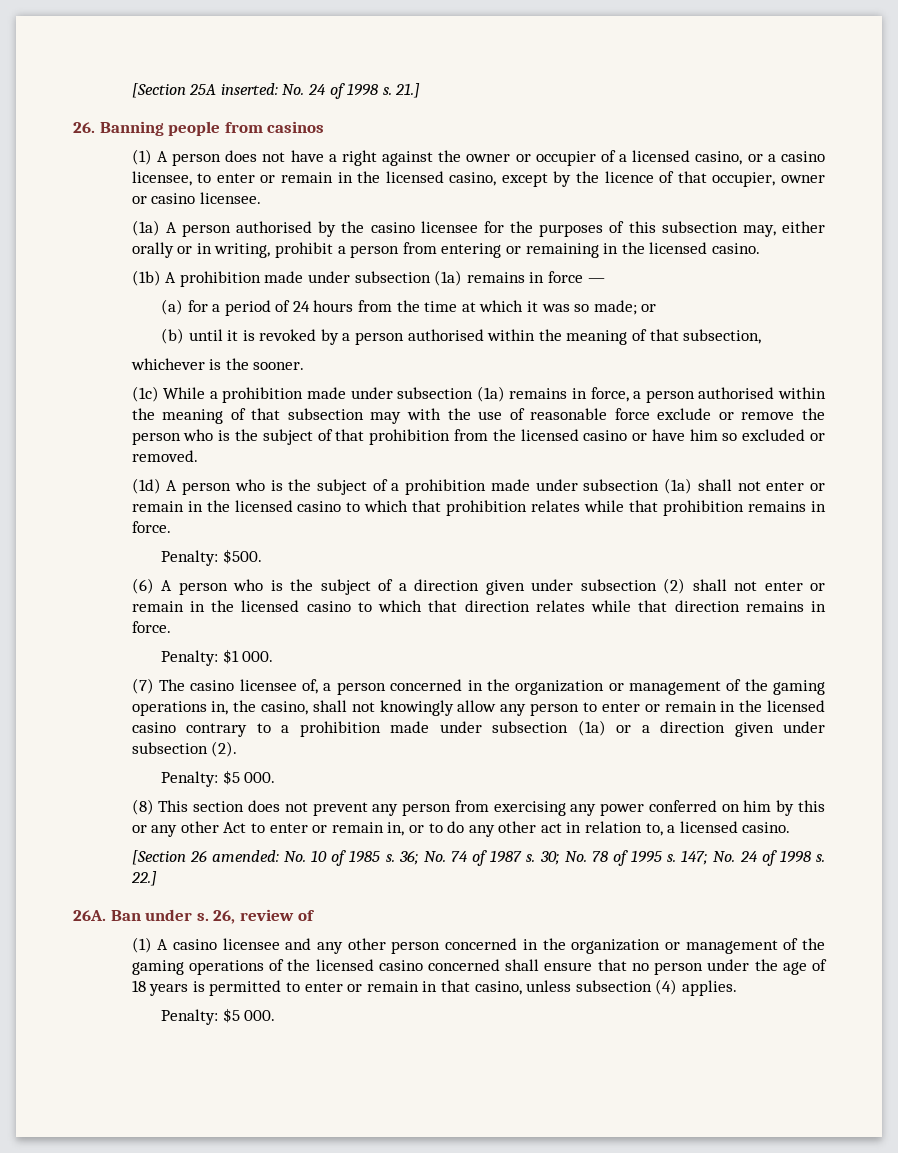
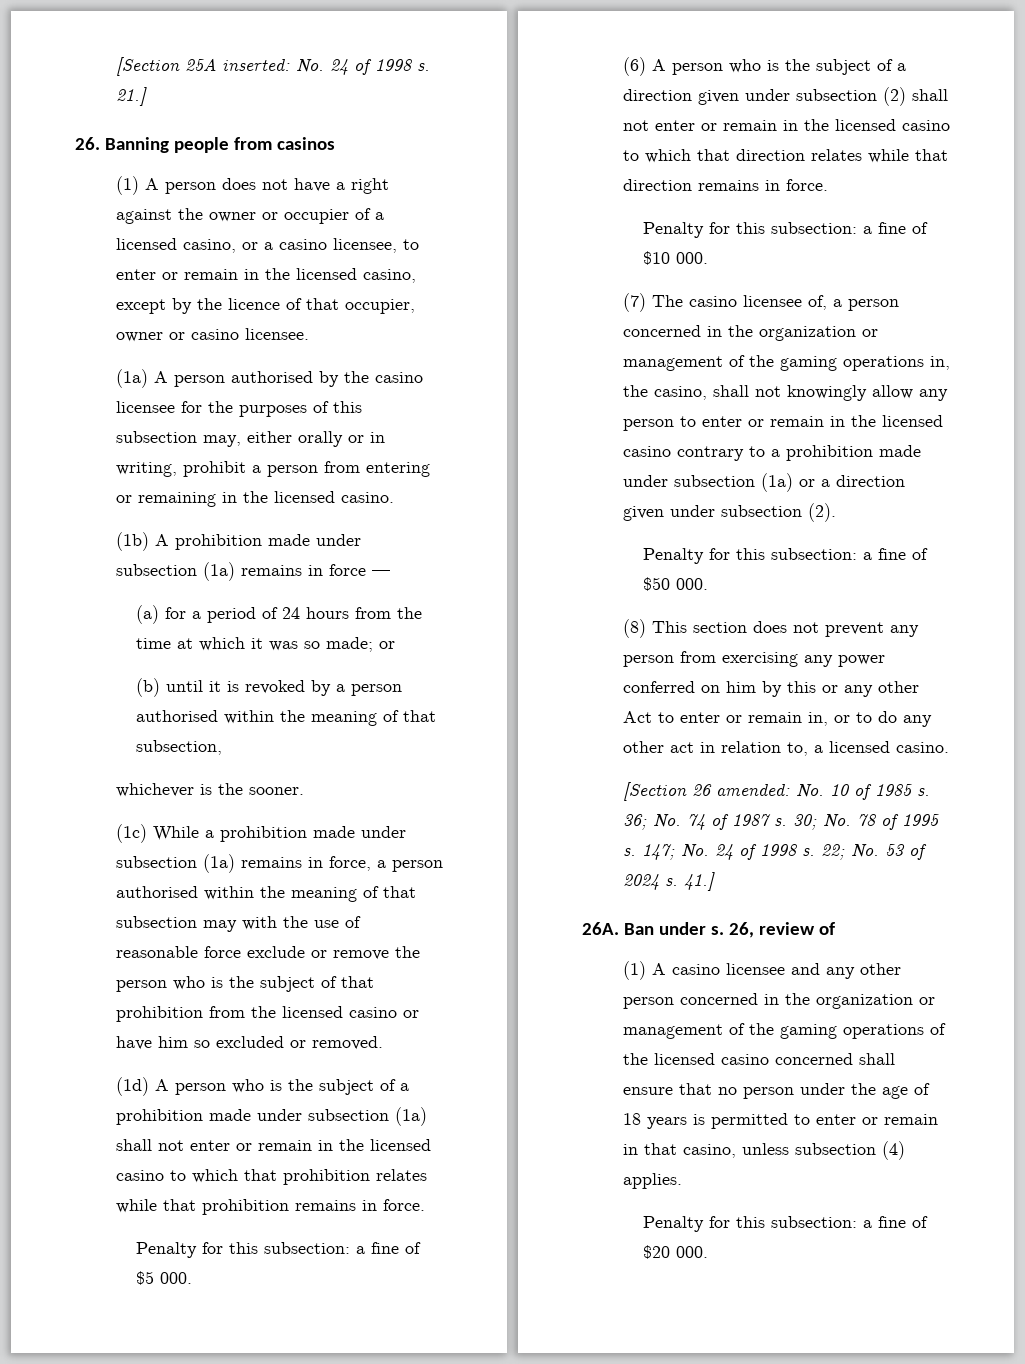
[160,549,262,566] Penalty: $500. -> [136,1242,422,1258] [136,1271,193,1285] Penalty for this subsection: a fine of $5 000.
[160,649,239,666] Penalty: $1 -> [643,222,929,238] [643,251,671,265] Penalty for this subsection: a fine of $10
[160,770,240,787] Penalty: $5 -> [643,548,929,564] [643,577,671,591] Penalty for this subsection: a fine of $50
[130,871,157,886] 22.] -> [820,844,927,860] [622,872,715,891] 22; No. 53 of 2024 s. 41.]
[160,1008,240,1025] Penalty: $5 -> [643,1216,929,1232] [643,1245,671,1259] Penalty for this subsection: a fine of $20

